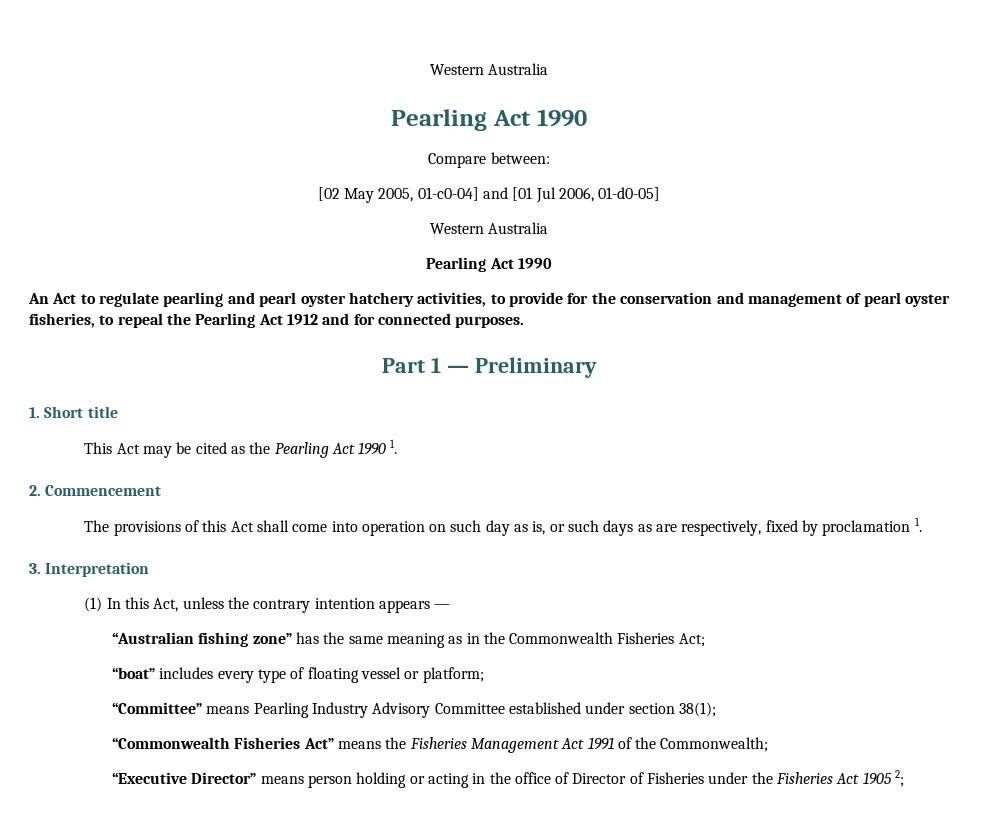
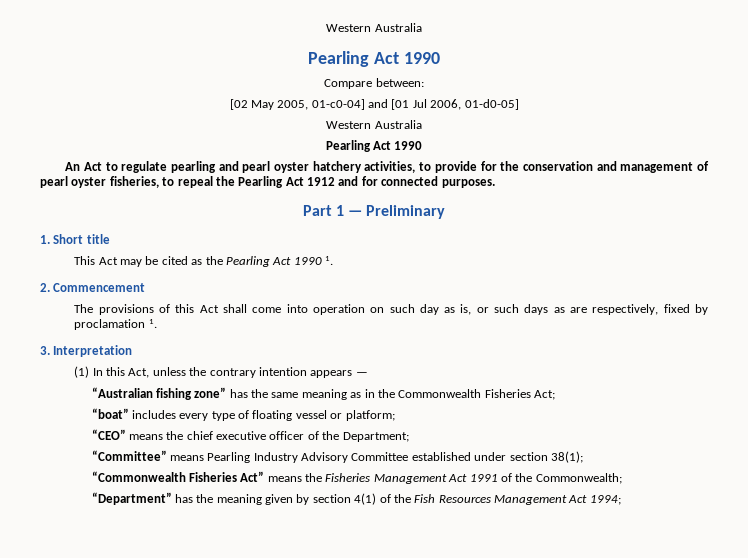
(484, 675) none -> [91,429,409,442] // “CEO” means the chief executive officer of the Department;
[111,770,905,788] “Executive Director” means person holding or acting in the office of Director of Fisheries under the Fisheries Act 1905 2; -> [91,492,621,505] “Department” has the meaning given by section 4(1) of the Fish Resources Management Act 1994;

